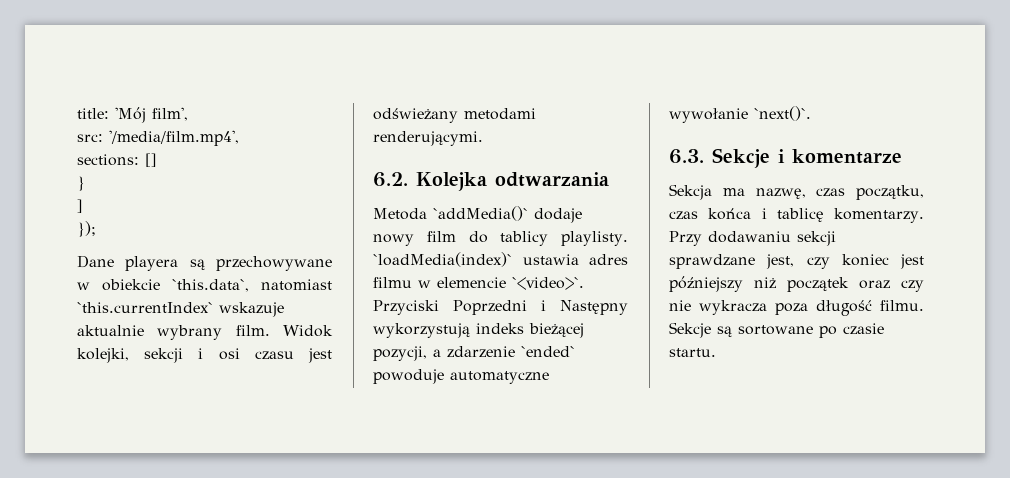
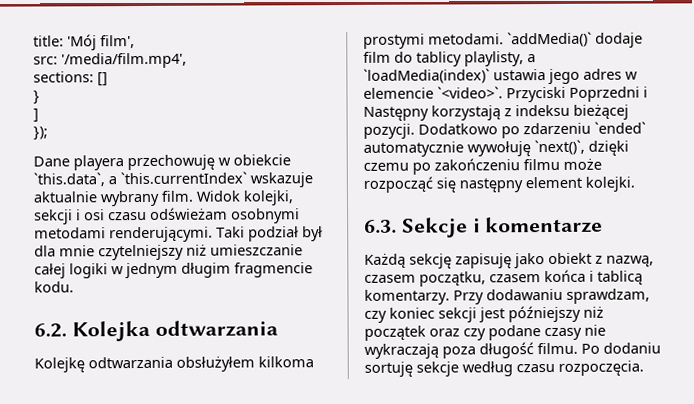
[189,256,332,271] są przechowywane -> [127,154,215,171] przechowuję
[261,279,332,291] natomiast -> [108,176,117,185] a
[308,348,332,363] [373,108,458,123] jest odświeżany -> [150,207,300,224] odświeżam osobnymi
[373,172,609,191] [373,208,427,220] // 6.2. Kolejka odtwarzania // Metoda -> [216,226,323,242] [34,244,303,261] [34,262,313,279] [34,281,74,293] [34,320,278,342] [34,356,314,373] [363,33,504,49] Taki podział był dla mnie czytelniejszy niż umieszczanie całej logiki w jednym długim fragmencie kodu. // 6.2. Kolejka odtwarzania // Kolejkę odtwarzania obsłużyłem kilkoma prostymi metodami.
[373,234,414,246] nowy -> (643, 40) none
[561,231,629,246] [373,252,628,267] [373,277,412,288] playlisty. `loadMedia(index)` ustawia adres filmu -> [464,51,536,67] [363,68,622,85] playlisty, a `loadMedia(index)` ustawia jego adres
[373,323,584,338] [373,346,575,361] [373,369,549,384] [669,106,811,123] [669,148,902,168] [669,184,924,200] [669,211,698,220] wykorzystują indeks bieżącej pozycji, a zdarzenie `ended` powoduje automatyczne wywołanie `next()`. // 6.3. Sekcje i komentarze // Sekcja ma nazwę, czas początku, czas -> [431,104,629,121] [363,121,646,139] [363,139,629,157] [363,158,602,175] [363,176,635,193] [364,216,604,238] [364,252,654,269] [364,271,541,287] korzystają z indeksu bieżącej pozycji. Dodatkowo po zdarzeniu `ended` automatycznie wywołuję `next()`, dzięki czemu po zakończeniu filmu może rozpocząć się następny element kolejki. // 6.3. Sekcje i komentarze // Każdą sekcję zapisuję jako obiekt z nazwą, czasem początku, czasem
[776,208,824,222] tablicę -> [597,270,643,286] tablicą
[797,231,836,246] [669,254,795,269] sekcji sprawdzane jest, -> [566,288,650,304] sprawdzam,
(889, 260) none -> [438,307,477,323] sekcji
[669,300,924,316] [669,322,884,338] [669,348,716,357] nie wykracza poza długość filmu. Sekcje są sortowane po czasie startu. -> [488,324,606,341] [364,342,661,359] [364,360,644,377] podane czasy nie wykraczają poza długość filmu. Po dodaniu sortuję sekcje według czasu rozpoczęcia.

